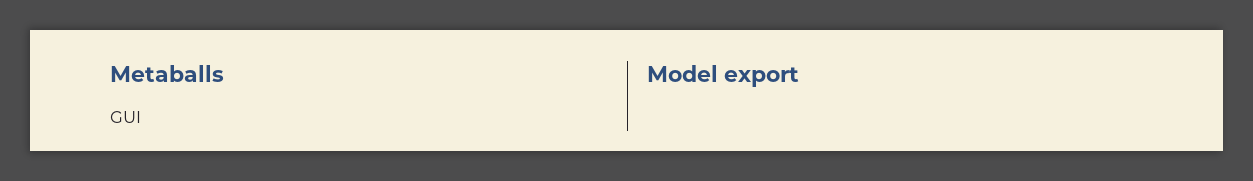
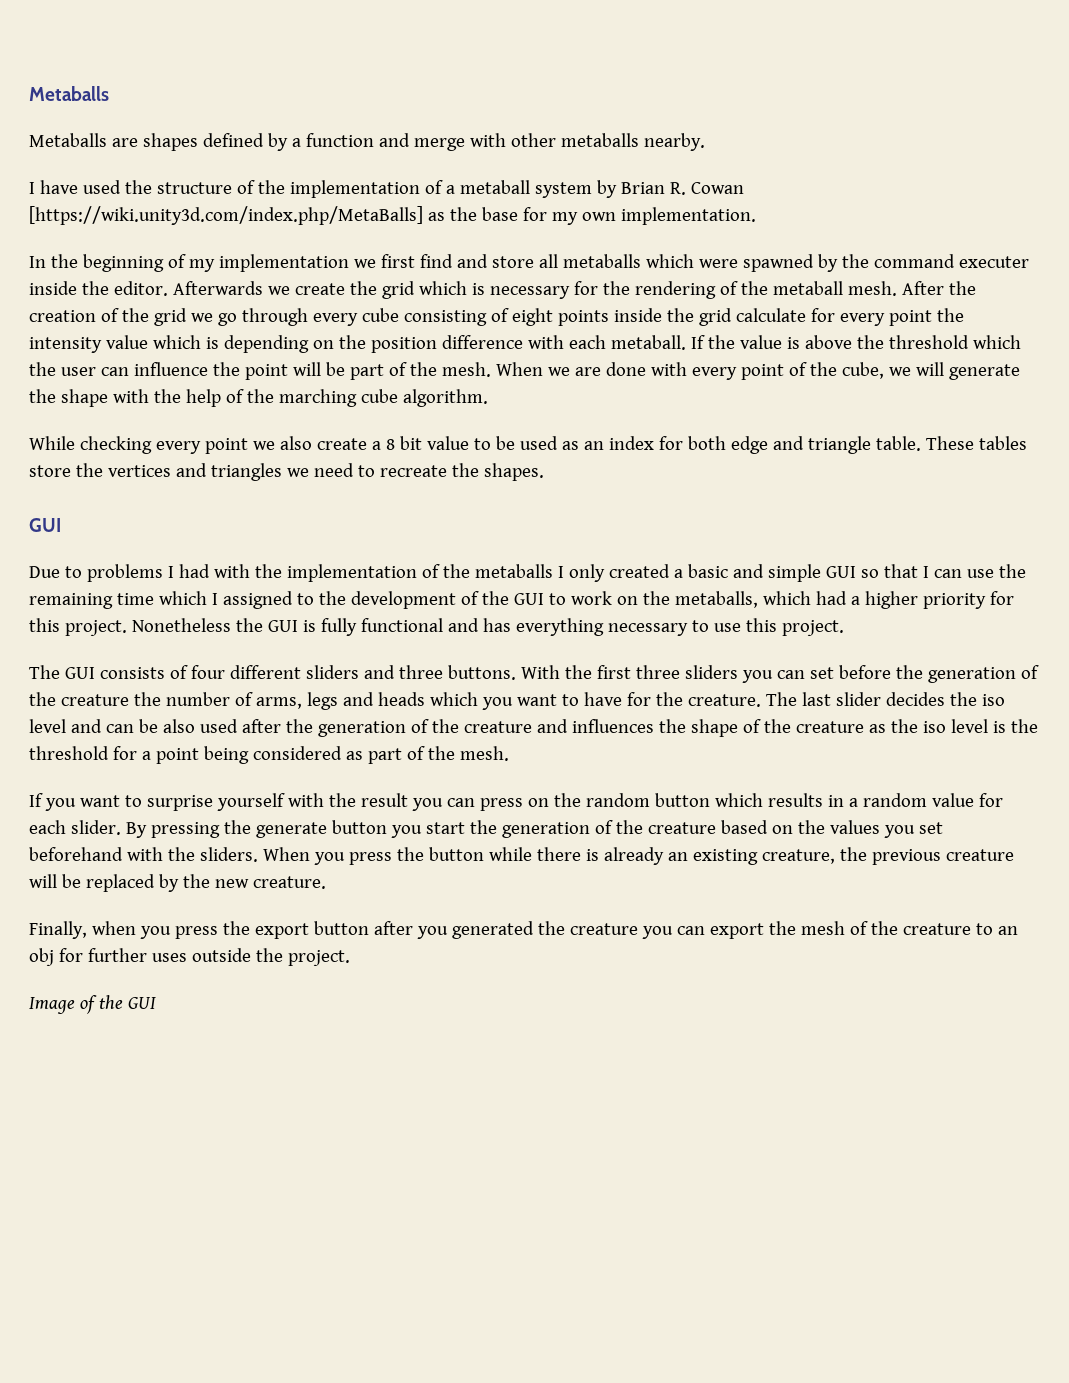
[110,111,141,123] [647,65,799,87] GUI // Model export -> [29,133,705,151] [29,180,744,198] [29,206,756,225] [29,254,1029,272] [29,281,976,299] [29,308,964,326] [29,335,1021,353] [29,362,1020,380] [29,389,488,407] [29,436,1027,454] [29,463,544,481] [29,518,61,532] [29,564,1026,582] [29,591,1014,609] [29,618,844,636] [29,665,1039,683] [29,692,1005,710] [29,719,1038,737] [29,746,509,764] [29,793,1003,811] [29,820,943,838] [29,847,1014,865] [29,874,326,892] [29,921,1018,939] [29,948,350,966] [29,995,156,1014] Metaballs are shapes defined by a function and merge with other metaballs nearby. // I have used the structure of the implementation of a metaball system by Brian R. Cowan [https://wiki.unity3d.com/index.php/MetaBalls] as the base for my own implementation. // In the beginning of my implementation we first find and store all metaballs which were spawned by the command executer inside the editor. Afterwards we create the grid which is necessary for the rendering of the metaball mesh. After the creation of the grid we go through every cube consisting of eight points inside the grid calculate for every point the intensity value which is depending on the position difference with each metaball. If the value is above the threshold which the user can influence the point will be part of the mesh. When we are done with every point of the cube, we will generate the shape with the help of the marching cube algorithm. // While checking every point we also create a 8 bit value to be used as an index for both edge and triangle table. These tables store the vertices and triangles we need to recreate the shapes. // GUI // Due to problems I had with the implementation of the metaballs I only created a basic and simple GUI so that I can use the remaining time which I assigned to the development of the GUI to work on the metaballs, which had a higher priority for this project. Nonetheless the GUI is fully functional and has everything necessary to use this project. // The GUI consists of four different sliders and three buttons. With the first three sliders you can set before the generation of the creature the number of arms, legs and heads which you want to have for the creature. The last slider decides the iso level and can be also used after the generation of the creature and influences the shape of the creature as the iso level is the threshold for a point being considered as part of the mesh. // If you want to surprise yourself with the result you can press on the random button which results in a random value for each slider. By pressing the generate button you start the generation of the creature based on the values you set beforehand with the sliders. When you press the button while there is already an existing creature, the previous creature will be replaced by the new creature. // Finally, when you press the export button after you generated the creature you can export the mesh of the creature to an obj for further uses outside the project. // Image of the GUI

